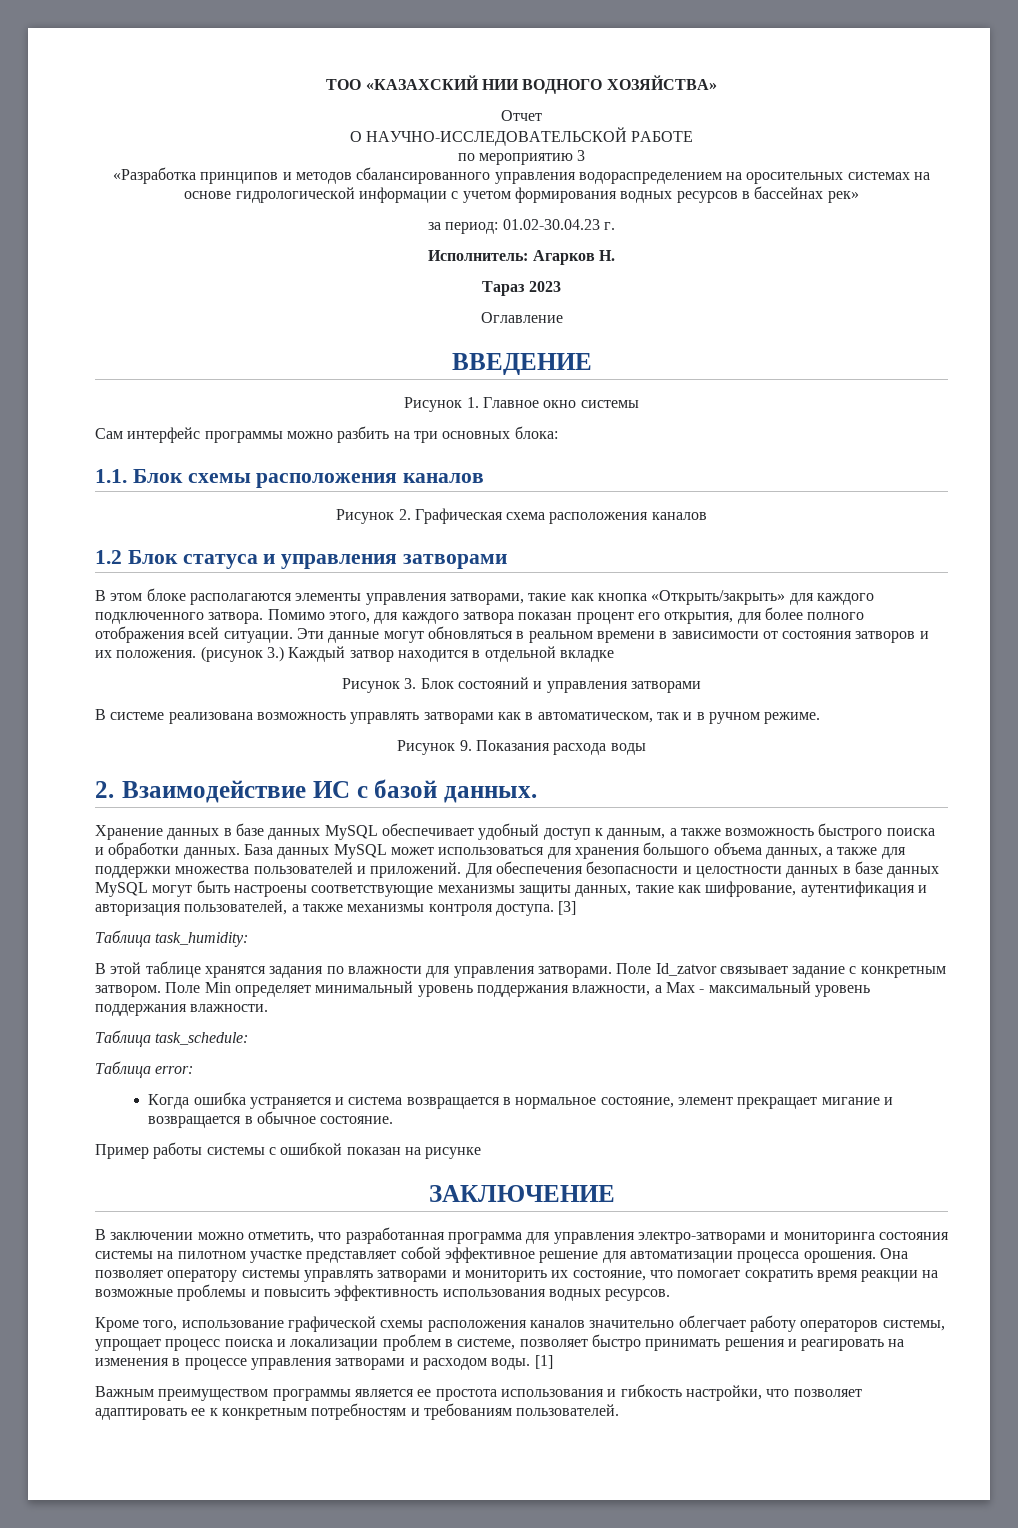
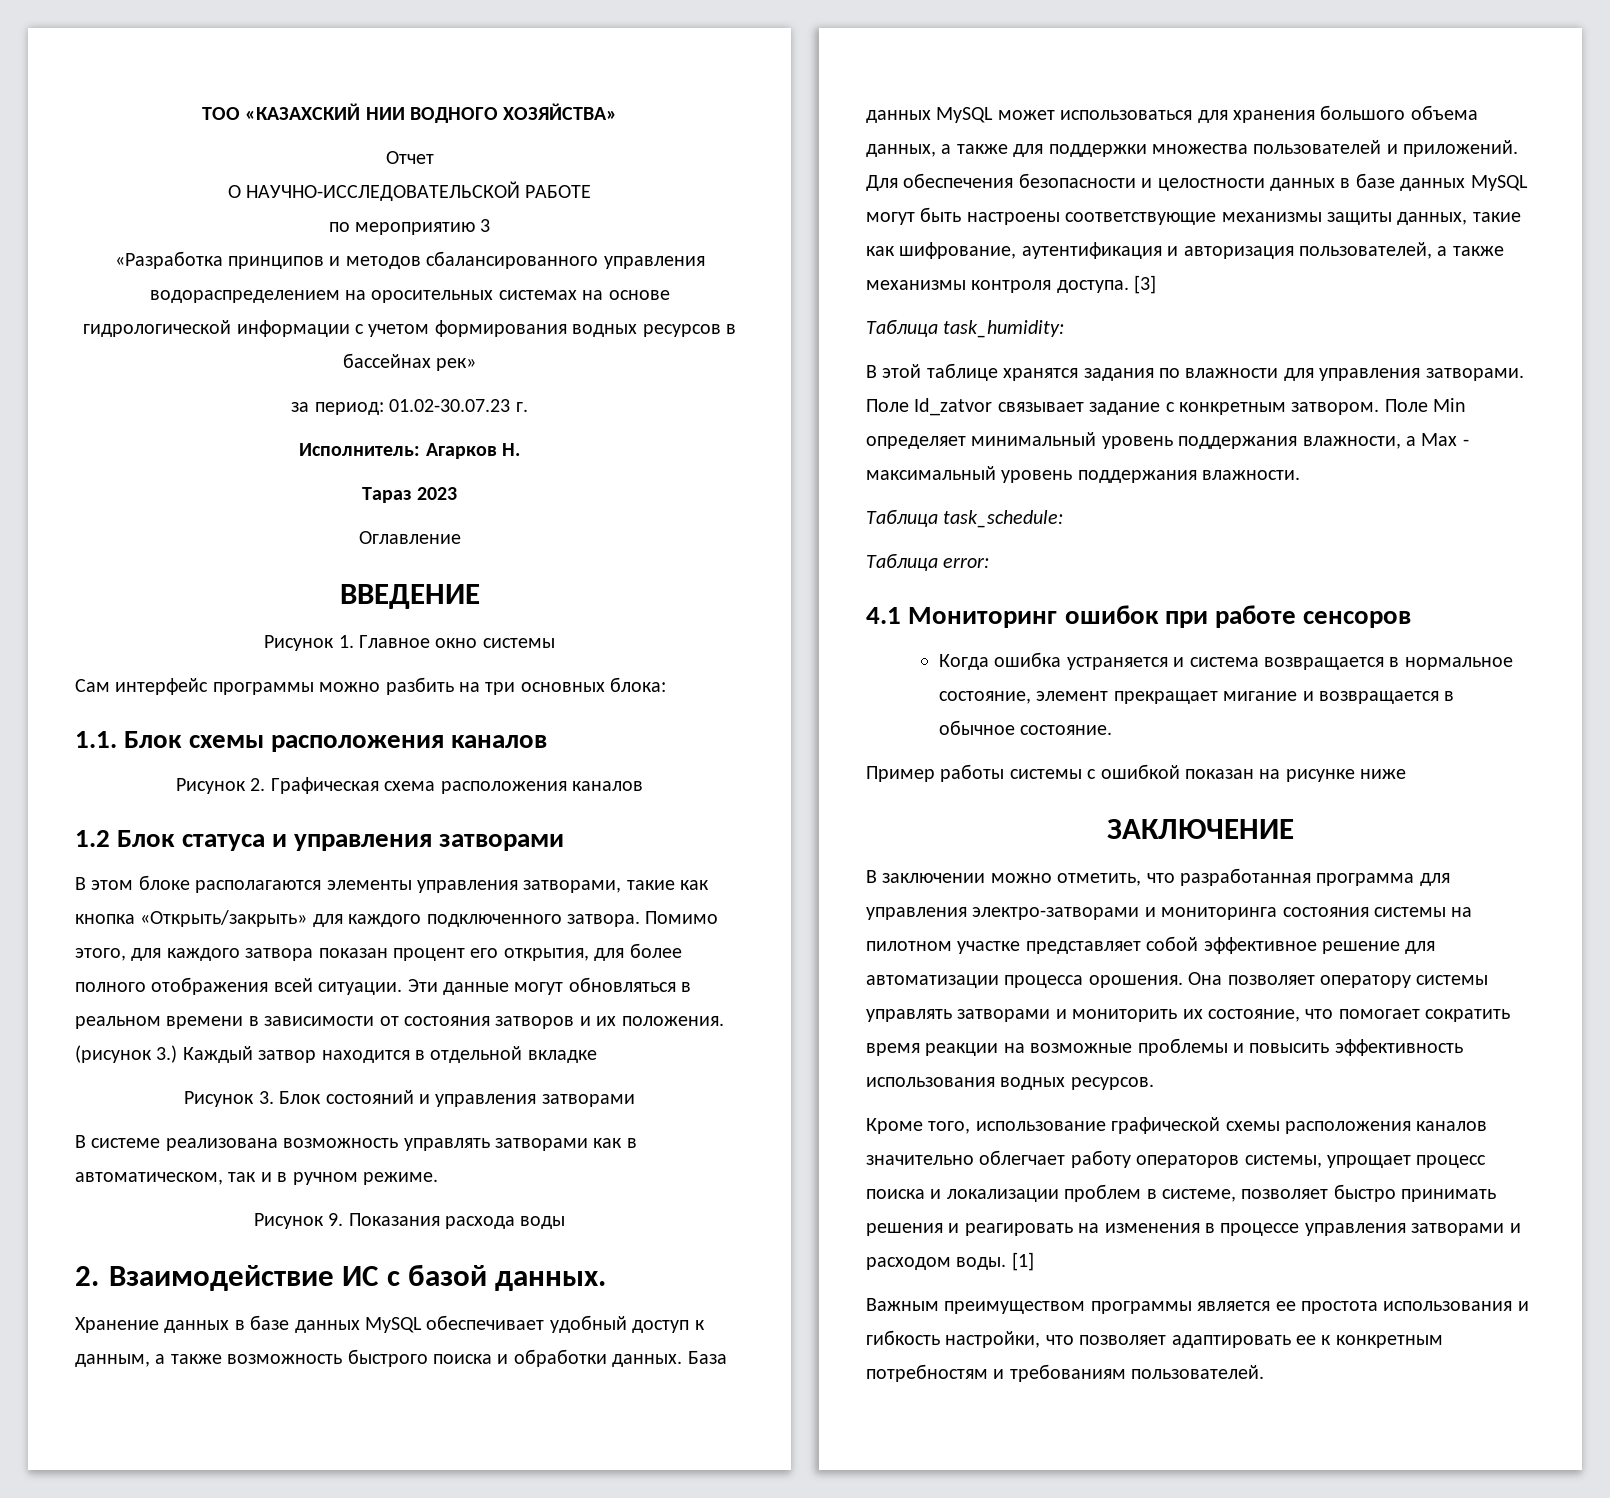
[502,219,600,230] 01.02-30.04.23 -> [389,399,511,412] 01.02-30.07.23
(194, 1070) none -> [866,605,1412,628] // 4.1 Мониторинг ошибок при работе сенсоров
(482, 1153) none -> [1360,769,1407,779] ниже

